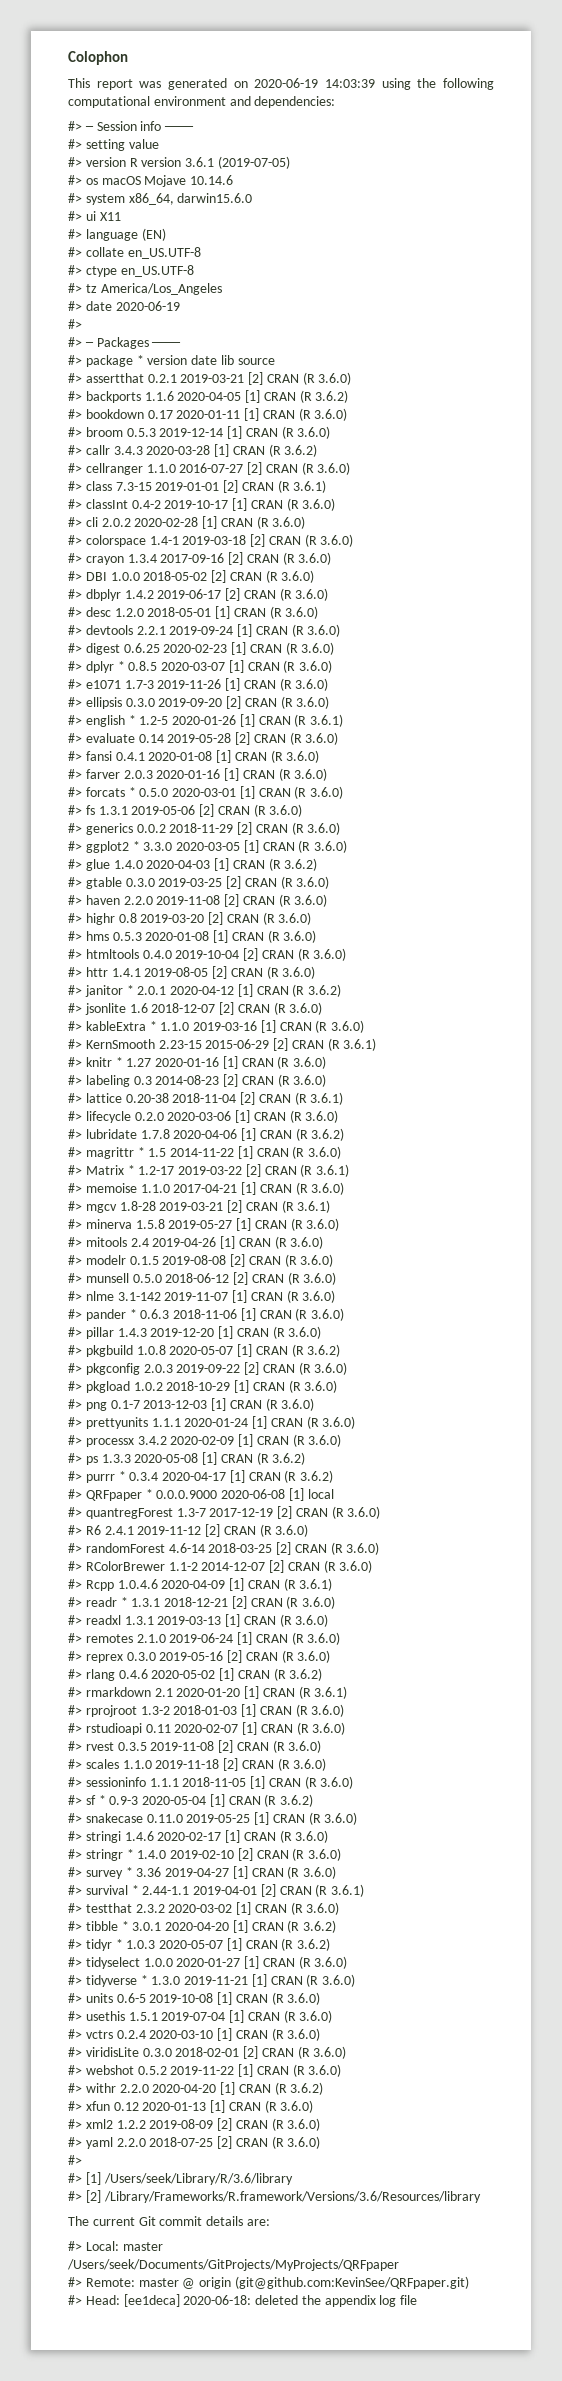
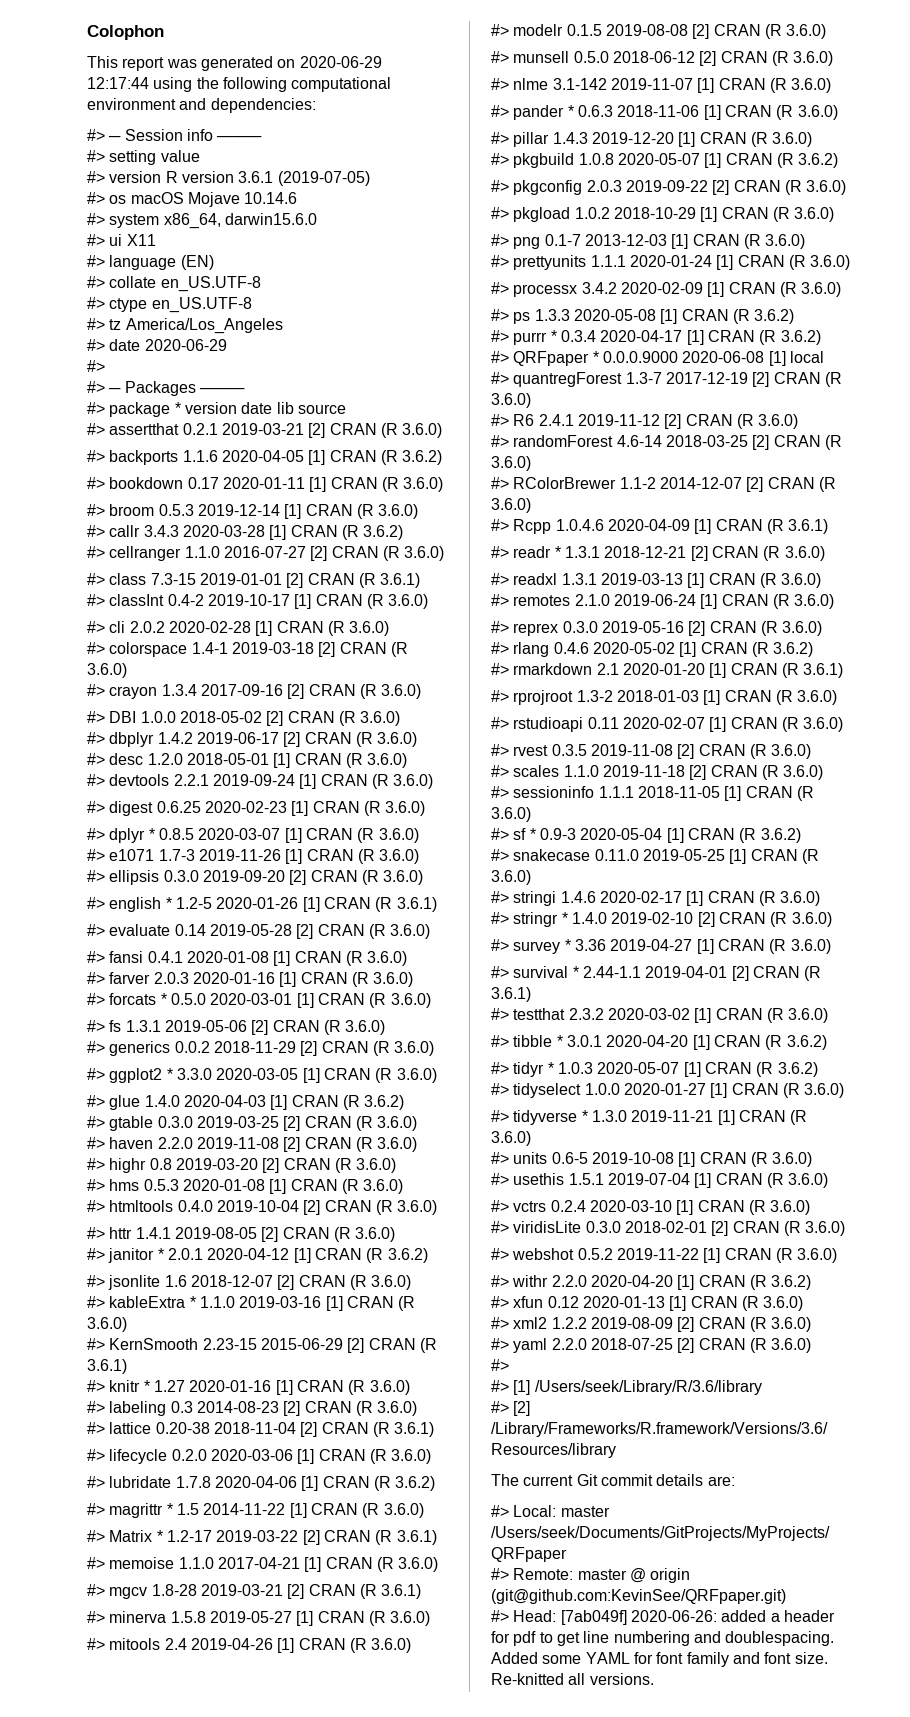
[254,78,375,88] 2020-06-19 14:03:39 -> [299,56,382,68] [87,77,149,89] 2020-06-29 12:17:44
[115,301,180,311] 2020-06-19 -> [144,339,227,351] 2020-06-29
[123,2294,418,2307] [ee1deca] 2020-06-18: deleted the appendix log file -> [560,1610,835,1625] [491,1631,835,1646] [491,1652,828,1667] [491,1673,654,1685] [7ab049f] 2020-06-26: added a header for pdf to get line numbering and doublespacing. Added some YAML for font family and font size. Re-knitted all versions.

